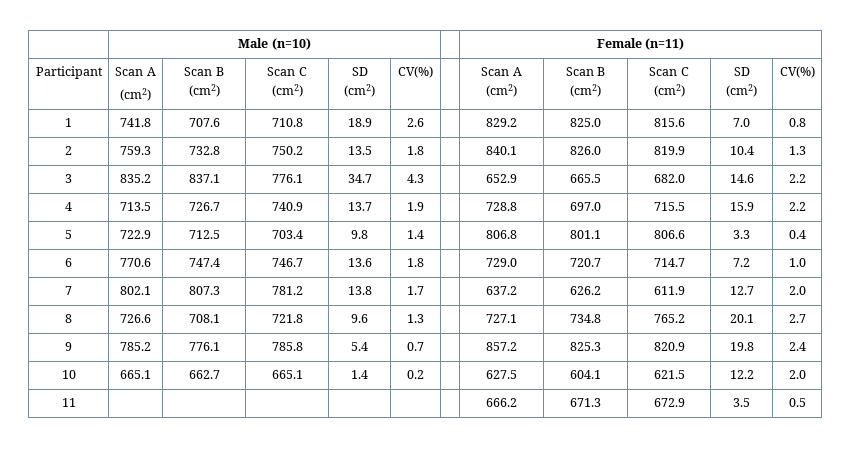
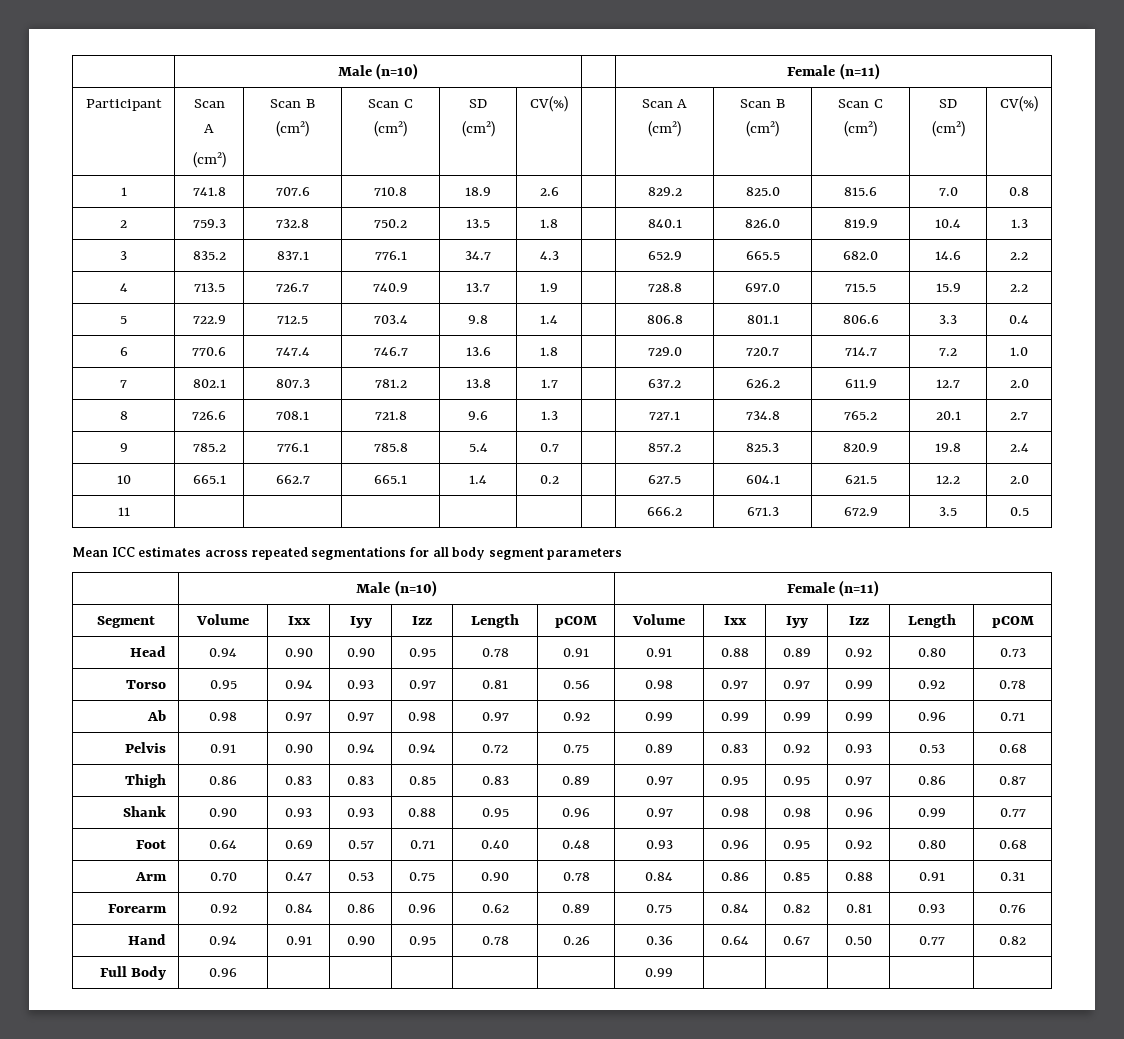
(806, 402) none -> [72,546,623,560] [356,580,437,597] [786,580,880,597] [96,616,155,628] [196,614,249,625] [287,616,311,625] [349,616,372,628] [412,616,432,625] [471,614,519,628] [555,616,597,628] [632,614,685,625] [723,616,747,625] [785,616,808,628] [848,616,869,625] [907,614,956,628] [991,616,1034,628] [130,646,167,657] [209,648,237,657] [284,648,313,657] [346,648,375,657] [408,648,436,657] [481,648,509,657] [563,648,589,657] [646,648,672,657] [720,648,749,657] [782,648,811,657] [845,648,872,657] [917,648,946,657] [999,648,1026,657] [126,680,167,689] [209,680,237,689] [284,680,313,689] [347,680,374,689] [408,680,436,689] [482,680,508,689] [562,680,590,689] [645,680,673,689] [721,680,748,689] [783,680,810,689] [844,680,873,689] [918,680,945,689] [999,680,1026,689] [147,710,167,721] [209,712,237,721] [285,712,312,721] [347,712,374,721] [408,712,436,721] [481,712,509,721] [562,712,590,721] [645,712,673,721] [720,712,749,721] [782,712,811,721] [844,712,873,721] [917,712,946,721] [1000,712,1025,721] [125,742,167,753] [210,744,236,753] [284,744,313,753] [346,744,375,753] [408,744,436,753] [482,744,508,753] [563,744,589,753] [645,744,673,753] [721,744,748,753] [783,744,810,753] [845,744,872,753] [918,744,945,753] [998,744,1027,753] [125,774,167,788] [209,776,237,785] [285,776,312,785] [347,776,374,785] [408,776,436,785] [481,776,509,785] [562,776,590,785] [645,776,673,785] [721,776,748,785] [783,776,810,785] [845,776,872,785] [917,776,946,785] [999,776,1026,785] [123,806,167,817] [209,808,237,817] [285,808,312,817] [347,808,374,817] [408,808,436,817] [481,808,509,817] [562,808,590,817] [645,808,673,817] [720,808,749,817] [782,808,811,817] [844,808,873,817] [917,808,946,817] [999,808,1026,817] [136,840,167,849] [209,840,237,849] [284,840,313,849] [347,840,374,849] [409,840,435,849] [481,840,509,849] [562,840,590,849] [645,840,673,849] [720,840,749,849] [783,840,810,849] [845,840,872,849] [917,840,946,849] [998,840,1027,849] [135,872,168,881] [209,872,237,881] [285,872,312,881] [347,872,374,881] [409,872,435,881] [481,872,509,881] [562,872,590,881] [645,872,673,881] [720,872,749,881] [783,872,810,881] [844,872,873,881] [918,872,945,881] [1000,872,1025,881] [108,904,168,913] [209,904,237,913] [284,904,313,913] [346,904,375,913] [408,904,436,913] [481,904,509,913] [562,904,590,913] [646,904,672,913] [720,904,749,913] [783,904,810,913] [845,904,872,913] [918,904,945,913] [999,904,1026,913] [128,934,167,945] [209,936,237,945] [285,936,312,945] [346,936,375,945] [408,936,436,945] [481,936,509,945] [562,936,590,945] [645,936,673,945] [720,936,749,945] [783,936,810,945] [845,936,872,945] [918,936,945,945] [999,936,1026,945] [99,966,167,980] [209,968,237,977] [645,968,673,977] // Mean ICC estimates across repeated segmentations for all body segment parameters // | Male (n=10) | Female (n=11) // Segment | Volume | Ixx | Iyy | Izz | Length | pCOM | Volume | Ixx | Iyy | Izz | Length | pCOM // Head | 0.94 | 0.90 | 0.90 | 0.95 | 0.78 | 0.91 | 0.91 | 0.88 | 0.89 | 0.92 | 0.80 | 0.73 // Torso | 0.95 | 0.94 | 0.93 | 0.97 | 0.81 | 0.56 | 0.98 | 0.97 | 0.97 | 0.99 | 0.92 | 0.78 // Ab | 0.98 | 0.97 | 0.97 | 0.98 | 0.97 | 0.92 | 0.99 | 0.99 | 0.99 | 0.99 | 0.96 | 0.71 // Pelvis | 0.91 | 0.90 | 0.94 | 0.94 | 0.72 | 0.75 | 0.89 | 0.83 | 0.92 | 0.93 | 0.53 | 0.68 // Thigh | 0.86 | 0.83 | 0.83 | 0.85 | 0.83 | 0.89 | 0.97 | 0.95 | 0.95 | 0.97 | 0.86 | 0.87 // Shank | 0.90 | 0.93 | 0.93 | 0.88 | 0.95 | 0.96 | 0.97 | 0.98 | 0.98 | 0.96 | 0.99 | 0.77 // Foot | 0.64 | 0.69 | 0.57 | 0.71 | 0.40 | 0.48 | 0.93 | 0.96 | 0.95 | 0.92 | 0.80 | 0.68 // Arm | 0.70 | 0.47 | 0.53 | 0.75 | 0.90 | 0.78 | 0.84 | 0.86 | 0.85 | 0.88 | 0.91 | 0.31 // Forearm | 0.92 | 0.84 | 0.86 | 0.96 | 0.62 | 0.89 | 0.75 | 0.84 | 0.82 | 0.81 | 0.93 | 0.76 // Hand | 0.94 | 0.91 | 0.90 | 0.95 | 0.78 | 0.26 | 0.36 | 0.64 | 0.67 | 0.50 | 0.77 | 0.82 // Full Body | 0.96 | | | | | | 0.99 | | | | |

